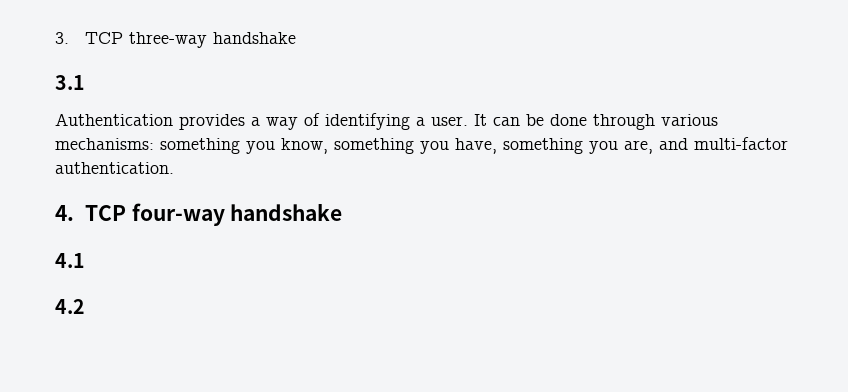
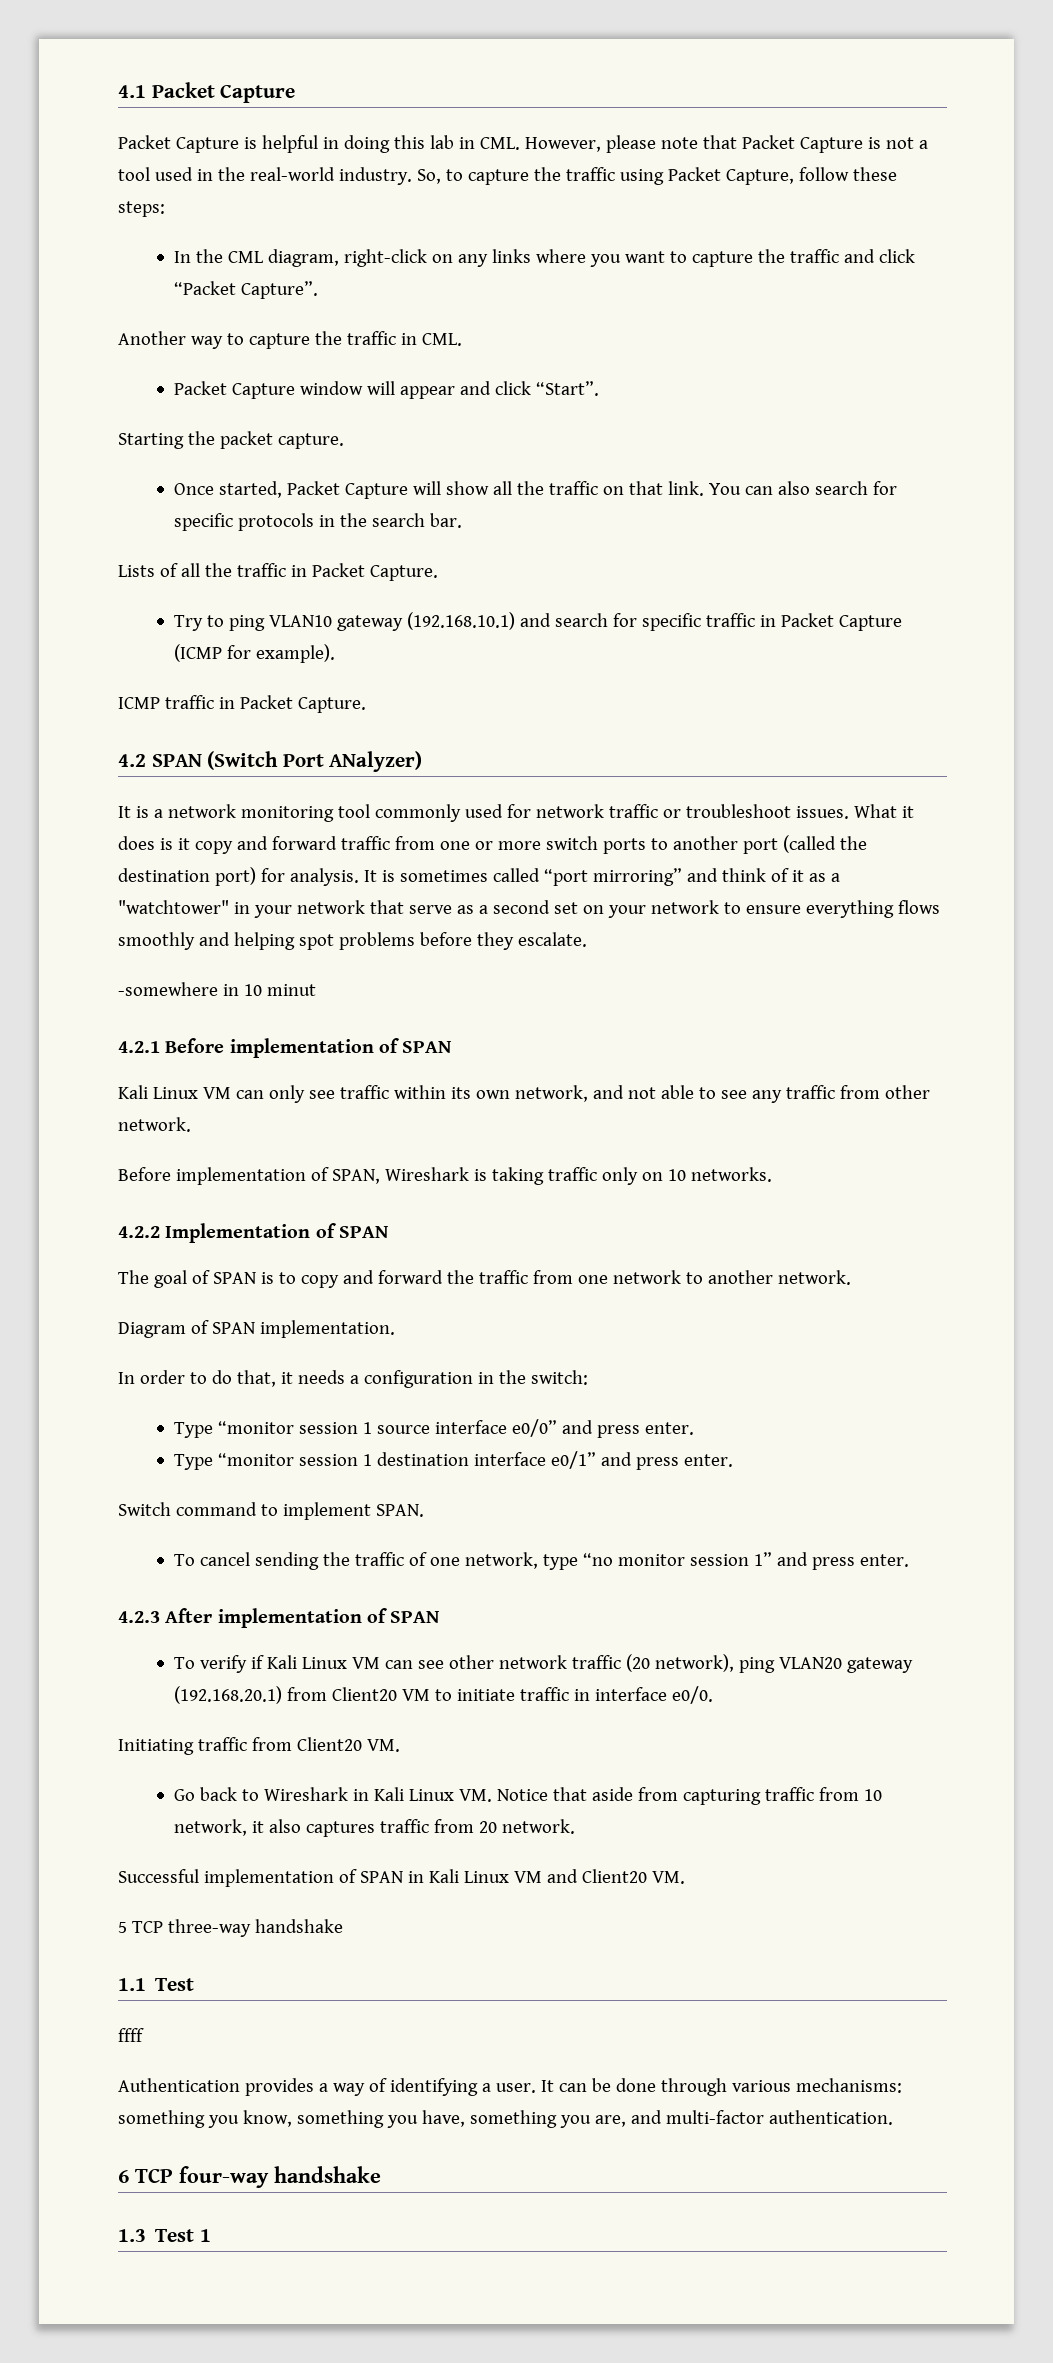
[55,32,69,44] 3. -> [118,82,296,103] [118,135,928,153] [118,167,897,185] [118,201,165,217] [173,249,915,267] [173,281,318,299] [118,331,462,349] [173,381,599,399] [118,431,344,449] [173,481,897,499] [173,513,462,531] [118,563,438,581] [173,612,902,631] [173,644,335,663] [118,695,366,713] [118,751,423,772] [118,804,914,822] [118,835,867,854] [118,867,840,886] [118,900,940,918] [118,932,587,950] [118,982,316,996] [118,1038,452,1058] [118,1085,930,1103] [118,1117,191,1132] [118,1167,772,1185] [118,1223,388,1243] [118,1270,851,1288] [118,1320,395,1338] [118,1370,588,1388] [173,1419,694,1438] [173,1451,733,1470] [118,1502,424,1520] [173,1552,909,1570] [118,1608,440,1628] [173,1654,913,1673] [173,1686,713,1704] [118,1737,400,1755] [173,1787,882,1805] [173,1819,575,1837] [118,1869,685,1887] [118,1922,127,1933] 4.1 Packet Capture // Packet Capture is helpful in doing this lab in CML. However, please note that Packet Capture is not a tool used in the real-world industry. So, to capture the traffic using Packet Capture, follow these steps: // In the CML diagram, right-click on any links where you want to capture the traffic and click “Packet Capture”. // Another way to capture the traffic in CML. // Packet Capture window will appear and click “Start”. // Starting the packet capture. // Once started, Packet Capture will show all the traffic on that link. You can also search for specific protocols in the search bar. // Lists of all the traffic in Packet Capture. // Try to ping VLAN10 gateway (192.168.10.1) and search for specific traffic in Packet Capture (ICMP for example). // ICMP traffic in Packet Capture. // 4.2 SPAN (Switch Port ANalyzer) // It is a network monitoring tool commonly used for network traffic or troubleshoot issues. What it does is it copy and forward traffic from one or more switch ports to another port (called the destination port) for analysis. It is sometimes called “port mirroring” and think of it as a "watchtower" in your network that serve as a second set on your network to ensure everything flows smoothly and helping spot problems before they escalate. // -somewhere in 10 minut // 4.2.1 Before implementation of SPAN // Kali Linux VM can only see traffic within its own network, and not able to see any traffic from other network. // Before implementation of SPAN, Wireshark is taking traffic only on 10 networks. // 4.2.2 Implementation of SPAN // The goal of SPAN is to copy and forward the traffic from one network to another network. // Diagram of SPAN implementation. // In order to do that, it needs a configuration in the switch: // Type “monitor session 1 source interface e0/0” and press enter. // Type “monitor session 1 destination interface e0/1” and press enter. // Switch command to implement SPAN. // To cancel sending the traffic of one network, type “no monitor session 1” and press enter. // 4.2.3 After implementation of SPAN // To verify if Kali Linux VM can see other network traffic (20 network), ping VLAN20 gateway (192.168.20.1) from Client20 VM to initiate traffic in interface e0/0. // Initiating traffic from Client20 VM. // Go back to Wireshark in Kali Linux VM. Notice that aside from capturing traffic from 10 network, it also captures traffic from 20 network. // Successful implementation of SPAN in Kali Linux VM and Client20 VM. // 5
[55,75,85,90] 3.1 -> [118,1978,195,1991] [118,2028,144,2042] 1.1 Test // ffff
[55,205,74,221] 4. -> [118,2170,129,2183] 6
[55,253,85,268] [55,299,85,314] 4.1 // 4.2 -> [118,2229,211,2242] 1.3 Test 1

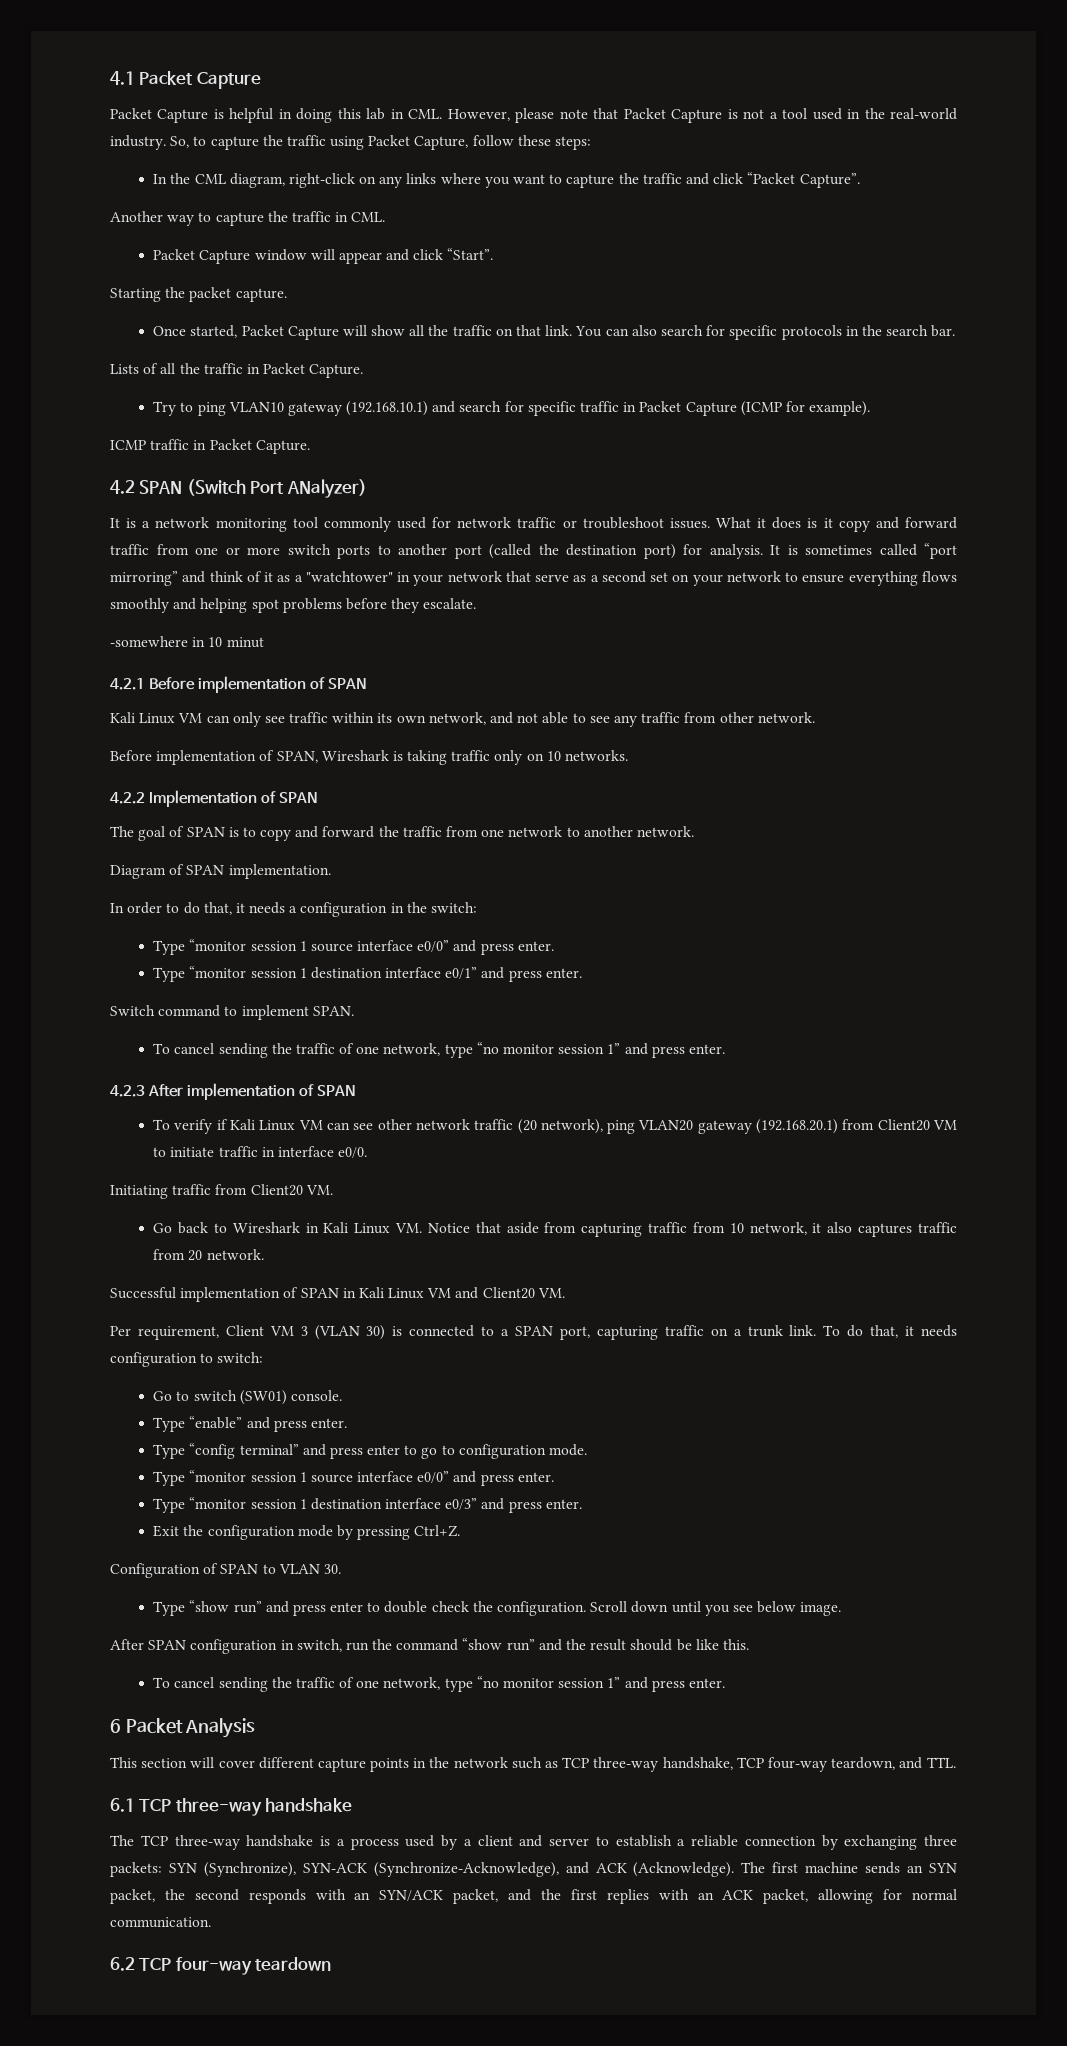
[118,1919,343,1937] [118,1978,195,1991] [118,2028,144,2042] [118,2078,902,2096] [118,2110,893,2128] [118,2166,381,2188] [118,2229,211,2242] 5 TCP three-way handshake // 1.1 Test // ffff // Authentication provides a way of identifying a user. It can be done through various mechanisms: something you know, something you have, something you are, and multi-factor authentication. // 6 TCP four-way handshake // 1.3 Test 1 -> [110,1325,958,1340] [110,1352,264,1367] [153,1390,342,1405] [153,1416,347,1432] [153,1443,588,1459] [153,1470,554,1486] [153,1497,582,1513] [153,1525,461,1540] [110,1563,341,1578] [153,1600,842,1616] [110,1638,749,1654] [153,1676,725,1692] [110,1718,256,1738] [110,1757,956,1772] [110,1798,353,1816] [110,1835,957,1850] [110,1862,957,1877] [110,1889,958,1904] [110,1917,211,1928] [110,1957,332,1975] Per requirement, Client VM 3 (VLAN 30) is connected to a SPAN port, capturing traffic on a trunk link. To do that, it needs configuration to switch: // Go to switch (SW01) console. // Type “enable” and press enter. // Type “config terminal” and press enter to go to configuration mode. // Type “monitor session 1 source interface e0/0” and press enter. // Type “monitor session 1 destination interface e0/3” and press enter. // Exit the configuration mode by pressing Ctrl+Z. // Configuration of SPAN to VLAN 30. // Type “show run” and press enter to double check the configuration. Scroll down until you see below image. // After SPAN configuration in switch, run the command “show run” and the result should be like this. // To cancel sending the traffic of one network, type “no monitor session 1” and press enter. // 6 Packet Analysis // This section will cover different capture points in the network such as TCP three-way handshake, TCP four-way teardown, and TTL. // 6.1 TCP three-way handshake // The TCP three-way handshake is a process used by a client and server to establish a reliable connection by exchanging three packets: SYN (Synchronize), SYN-ACK (Synchronize-Acknowledge), and ACK (Acknowledge). The first machine sends an SYN packet, the second responds with an SYN/ACK packet, and the first replies with an ACK packet, allowing for normal communication. // 6.2 TCP four-way teardown

